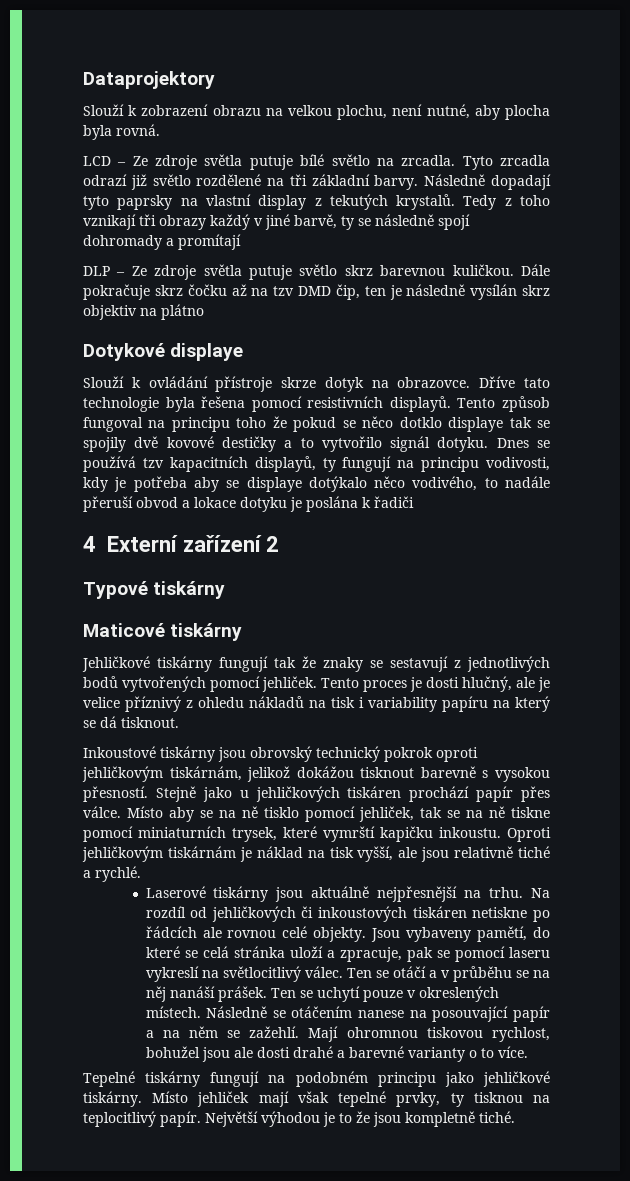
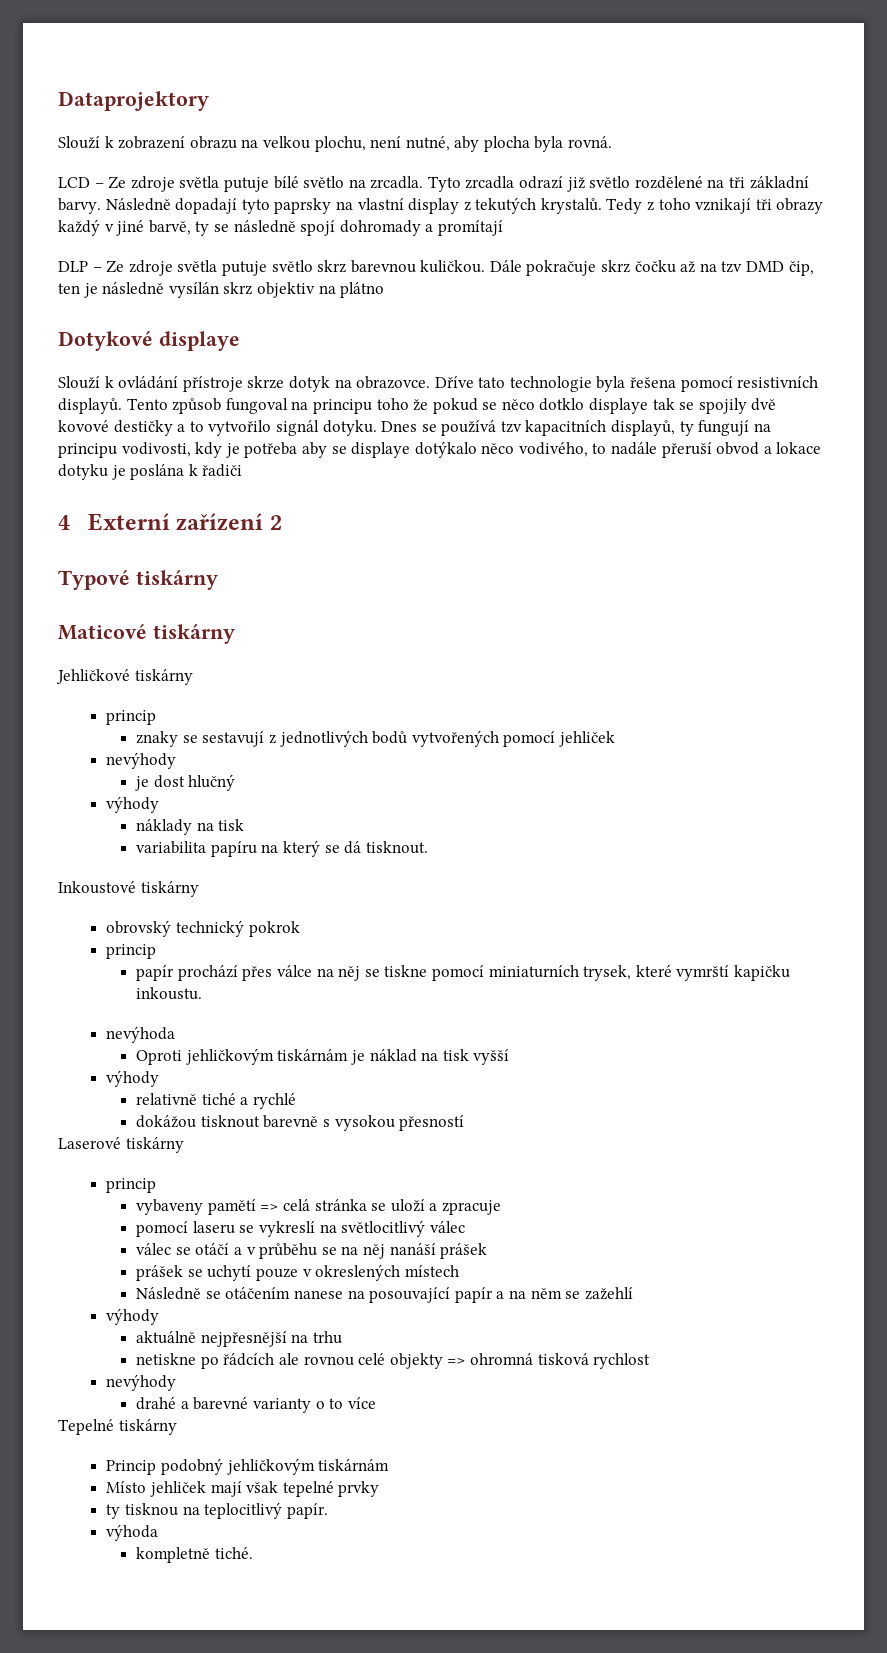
[219,656,316,672] fungují tak že -> [106,710,157,725] // princip //
[262,676,550,692] [83,696,437,712] jehliček. Tento proces je dosti hlučný, ale je velice příznivý z ohledu nákladů na tisk i variability -> [558,731,615,747] [106,752,177,769] [135,774,236,791] [106,796,160,813] [136,819,245,835] [136,841,207,854] jehliček // nevýhody // je dost hlučný // výhody // náklady na tisk // variabilita
[218,747,246,762] jsou -> (199, 889) //
[436,747,478,762] [82,766,550,782] [83,786,550,802] [83,806,505,822] oproti jehličkovým tiskárnám, jelikož dokážou tisknout barevně s vysokou přesností. Stejně jako u jehličkových tiskáren prochází papír přes válce. Místo aby se na ně tisklo pomocí jehliček, tak se na ně -> [106,944,157,959] [136,965,380,981] // princip // papír prochází přes válce na něj se
(501, 832) none -> [106,1026,176,1043] // nevýhoda //
[357,846,550,862] [83,866,141,882] [145,886,550,902] [145,906,550,922] [145,926,550,942] [145,946,198,958] vyšší, ale jsou relativně tiché a rychlé. // Laserové tiskárny jsou aktuálně nejpřesnější na trhu. Na rozdíl od jehličkových či inkoustových tiskáren netiskne po řádcích ale rovnou celé objekty. Jsou vybaveny pamětí, do které se -> [473,1049,510,1065] [106,1070,160,1087] [136,1093,297,1109] [136,1115,465,1131] [58,1137,184,1153] [106,1178,157,1193] [136,1199,279,1215] vyšší // výhody // relativně tiché a rychlé // dokážou tisknout barevně s vysokou přesností // Laserové tiskárny // princip // vybaveny pamětí =>
(285, 952) none -> [371,1203,387,1211] se
[339,947,450,962] zpracuje, pak se -> [441,1200,501,1215] zpracuje //
(550, 952) none -> [239,1225,255,1233] se
[304,966,372,978] válec. Ten -> [429,1221,465,1233] [136,1243,172,1255] válec // válec
[217,986,296,1002] prášek. Ten -> [440,1243,488,1259] [136,1265,184,1281] prášek // prášek
[145,1006,201,1018] místech. -> [404,1265,459,1277] místech //
[249,1026,550,1042] [145,1046,290,1062] zažehlí. Mají ohromnou tiskovou rychlost, bohužel jsou ale dosti -> [584,1287,633,1300] [106,1308,160,1325] [136,1331,343,1347] [136,1353,651,1369] [106,1374,177,1391] zažehlí // výhody // aktuálně nejpřesnější na trhu // netiskne po řádcích ale rovnou celé objekty => ohromná tisková rychlost // nevýhody //
[497,1046,528,1058] více. -> [347,1397,376,1409] více
[210,1071,550,1087] [83,1091,142,1107] fungují na podobném principu jako jehličkové tiskárny. -> [106,1458,390,1475] // Princip podobný jehličkovým tiskárnám //
[396,1092,441,1107] prvky, -> [338,1481,380,1497] prvky //
[205,1111,401,1127] Největší výhodou je to že jsou -> [106,1524,159,1541] // výhoda //

